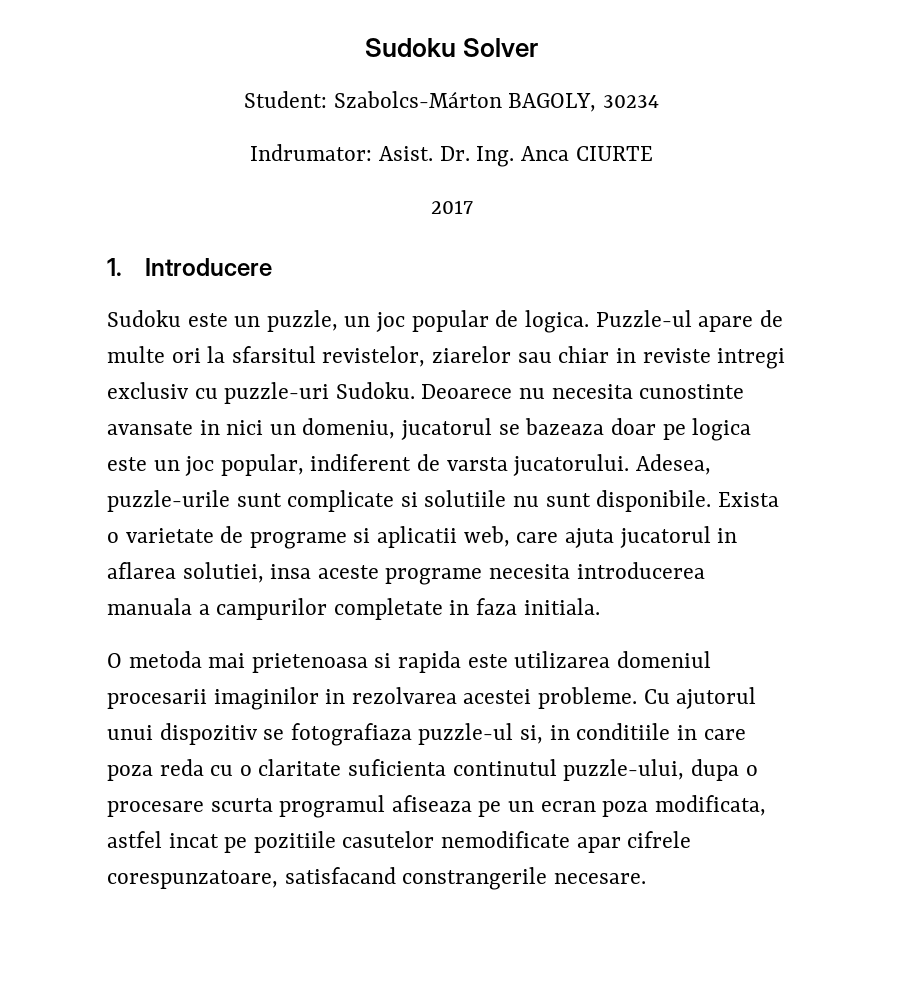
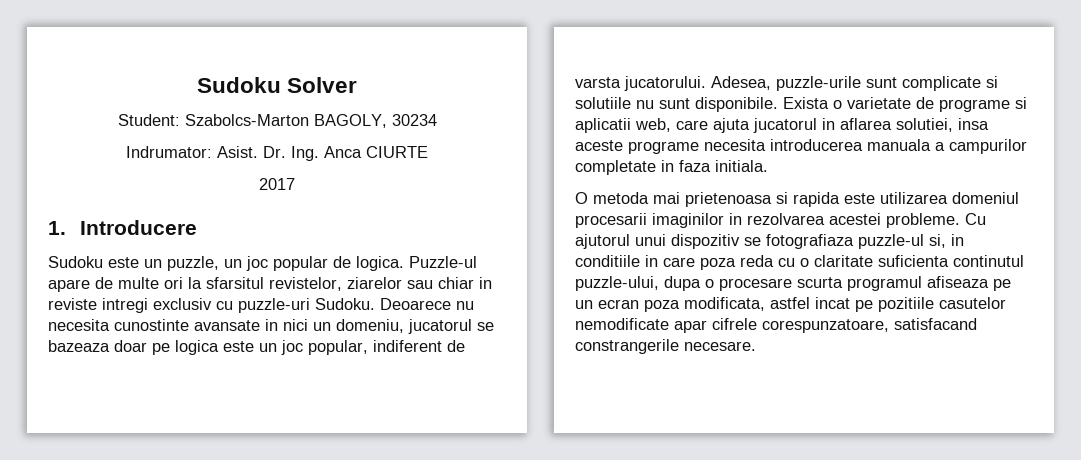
[333,91,502,108] Szabolcs-Márton -> [184,114,309,126] Szabolcs-Marton

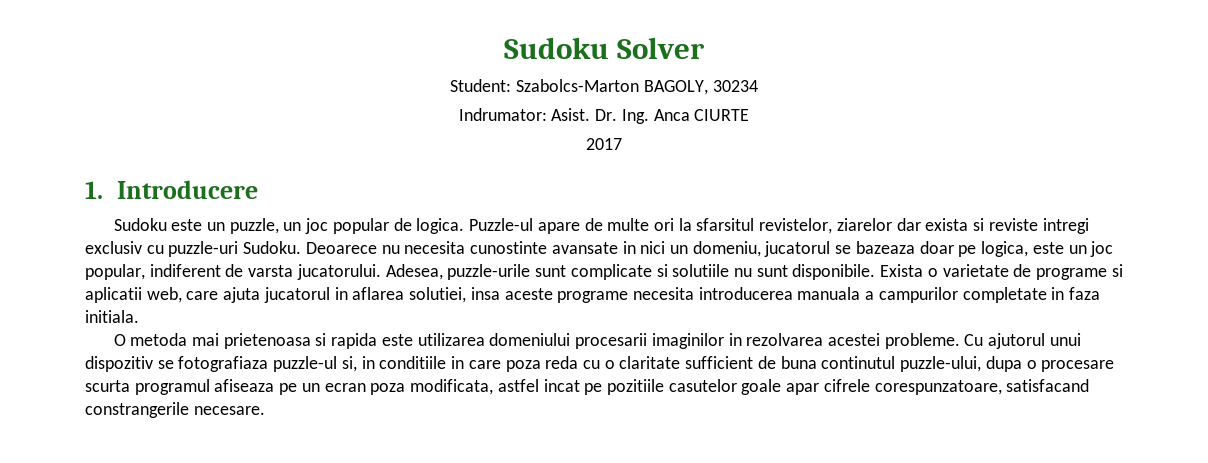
[407,277,492,289] sau chiar in -> [896,218,985,231] dar exista si
[175,340,219,355] logica -> [981,241,1029,257] logica,
[952,192,1019,204] domeniul -> [489,333,571,346] domeniului
[878,255,949,267] suficienta -> [685,356,817,369] sufficient de buna
[575,318,669,330] nemodificate -> [741,379,782,395] goale

